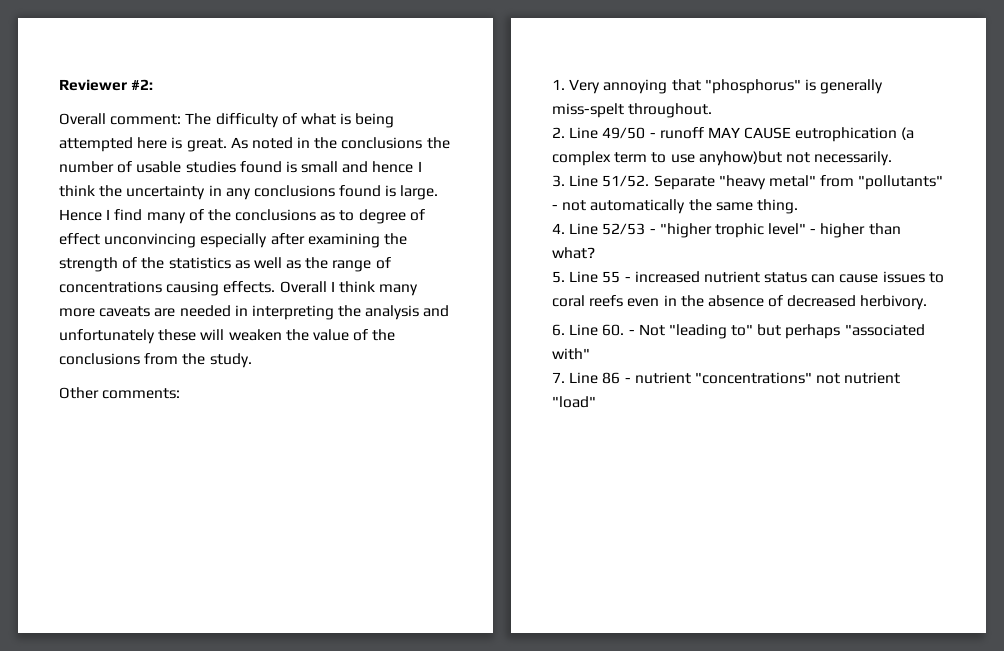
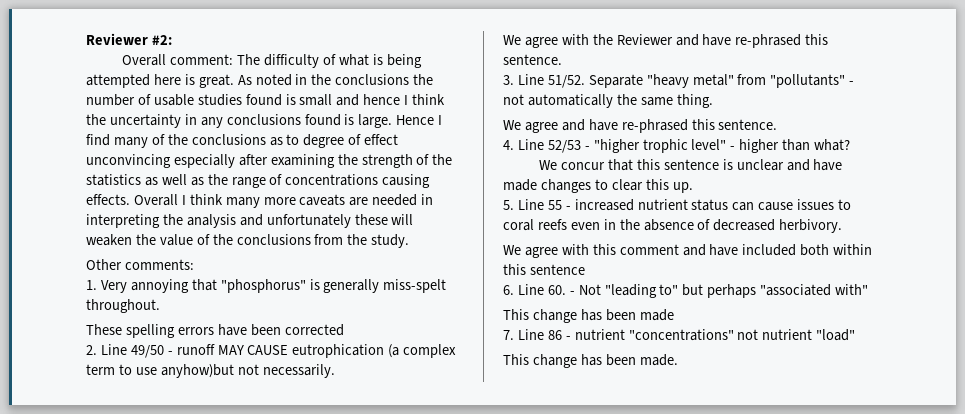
(713, 110) none -> [86,324,344,338] // These spelling errors have been corrected
(893, 158) none -> [503,34,829,48] [503,54,562,65] // We agree with the Reviewer and have re-phrased this sentence.
(798, 206) none -> [503,119,778,133] // We agree and have re-phrased this sentence.
(595, 253) none -> [539,159,843,171] [503,179,693,193] // We concur that this sentence is unclear and have made changes to clear this up.
(928, 302) none -> [503,244,873,258] [503,264,585,275] // We agree with this comment and have included both within this sentence
(590, 354) none -> [503,309,674,323] // This change has been made
(596, 402) none -> [503,354,678,368] // This change has been made.

